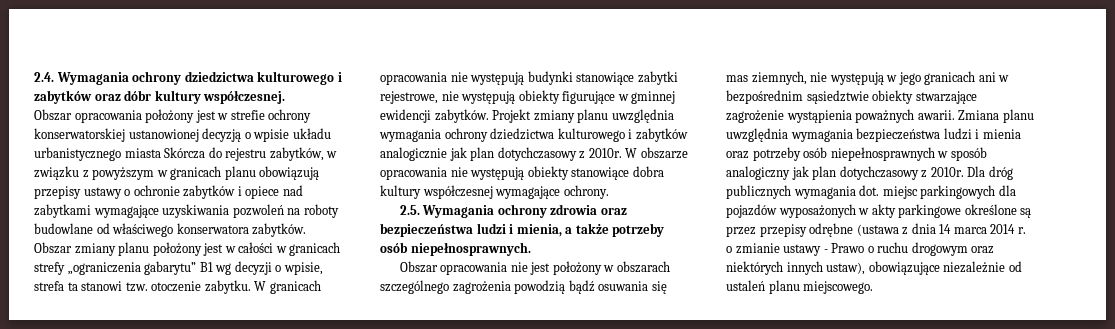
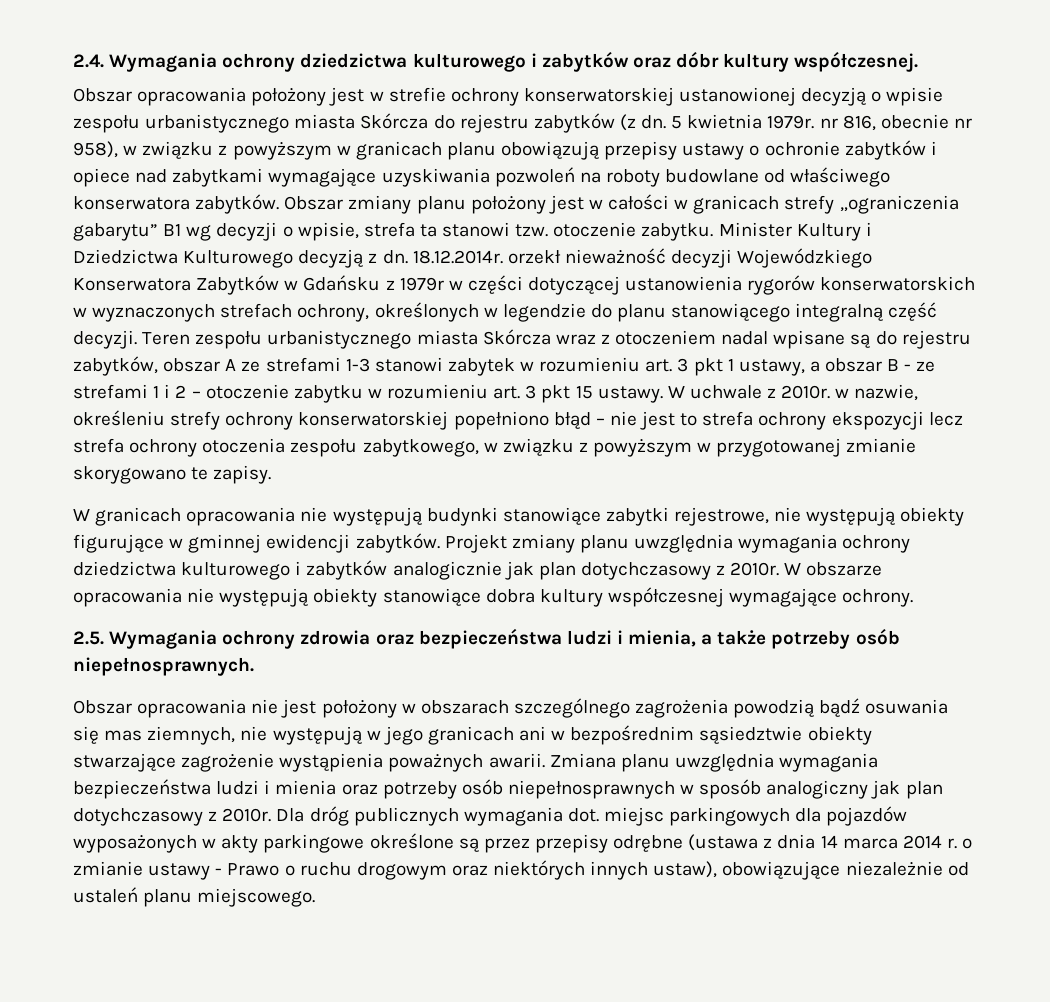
[292,128,331,139] układu -> [73,115,140,133] zespołu
[269,147,324,161] zabytków, -> [533,113,972,133] [73,141,118,158] zabytków (z dn. 5 kwietnia 1979r. nr 816, obecnie nr 958),
(251, 287) none -> [718,222,872,241] [73,248,873,268] [73,275,976,295] [73,302,938,322] [73,329,971,349] [73,356,936,376] [73,384,919,403] [73,410,963,430] [73,438,917,457] [73,465,272,484] Minister Kultury i Dziedzictwa Kulturowego decyzją z dn. 18.12.2014r. orzekł nieważność decyzji Wojewódzkiego Konserwatora Zabytków w Gdańsku z 1979r w części dotyczącej ustanowienia rygorów konserwatorskich w wyznaczonych strefach ochrony, określonych w legendzie do planu stanowiącego integralną część decyzji. Teren zespołu urbanistycznego miasta Skórcza wraz z otoczeniem nadal wpisane są do rejestru zabytków, obszar A ze strefami 1-3 stanowi zabytek w rozumieniu art. 3 pkt 1 ustawy, a obszar B - ze strefami 1 i 2 – otoczenie zabytku w rozumieniu art. 3 pkt 15 ustawy. W uchwale z 2010r. w nazwie, określeniu strefy ochrony konserwatorskiej popełniono błąd – nie jest to strefa ochrony ekspozycji lecz strefa ochrony otoczenia zespołu zabytkowego, w związku z powyższym w przygotowanej zmianie skorygowano te zapisy. //

